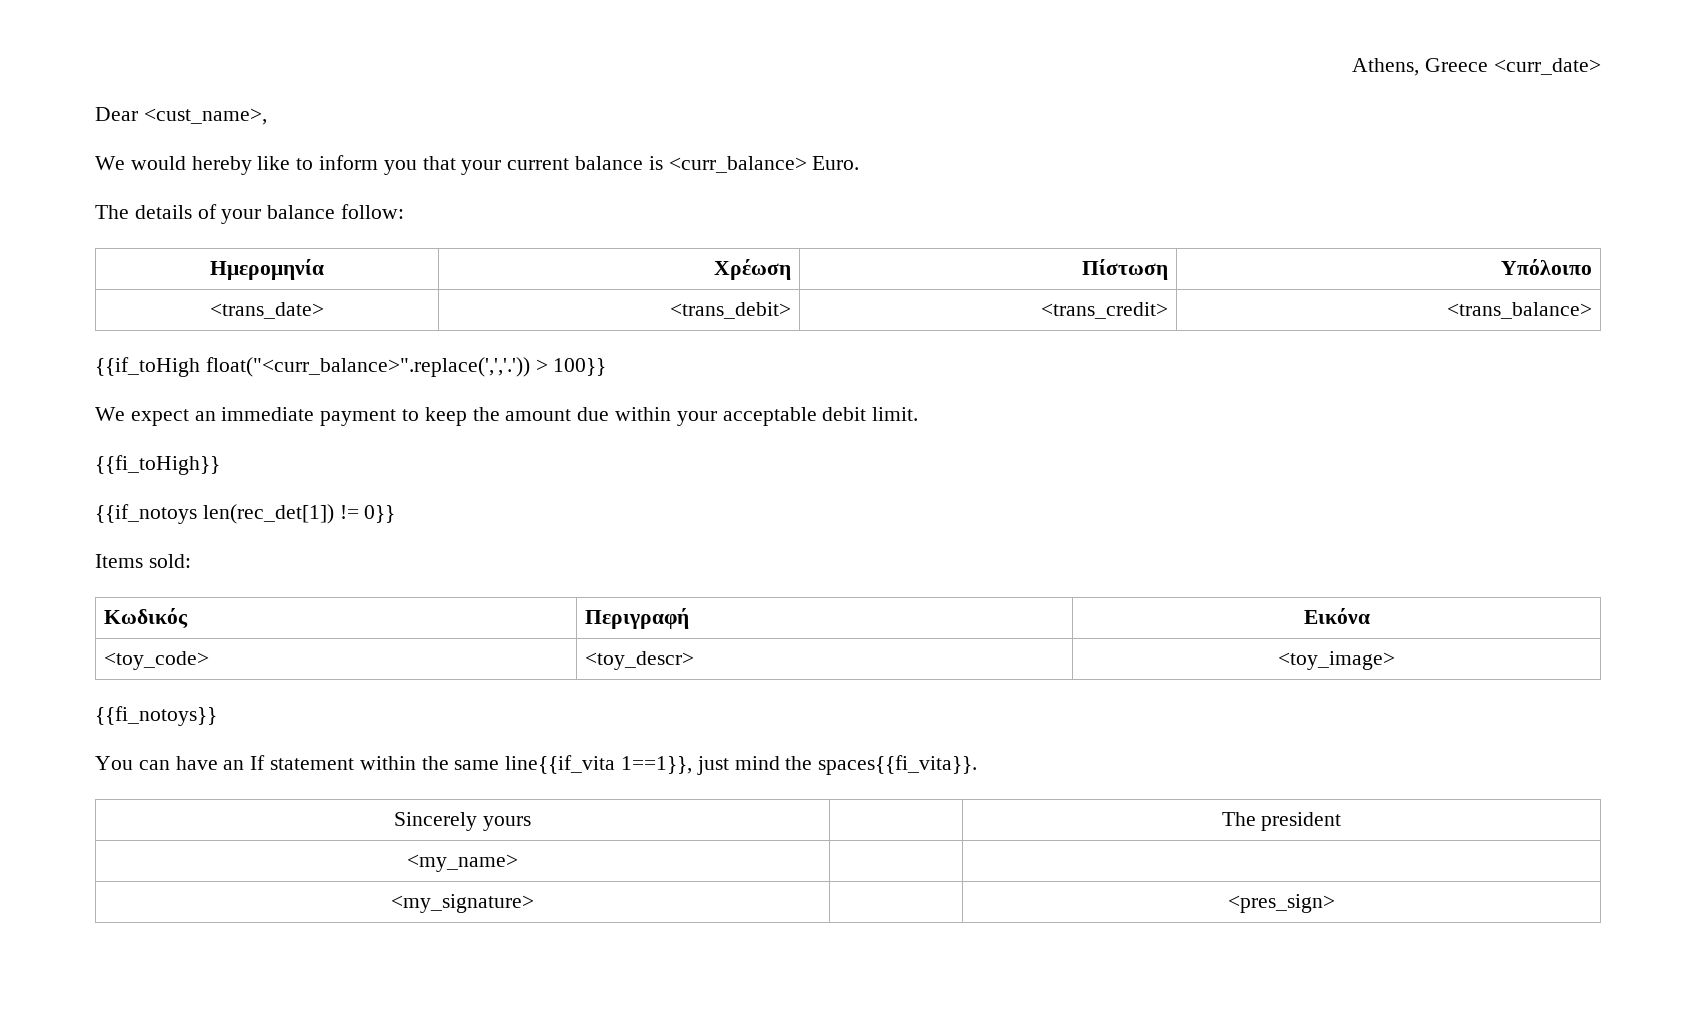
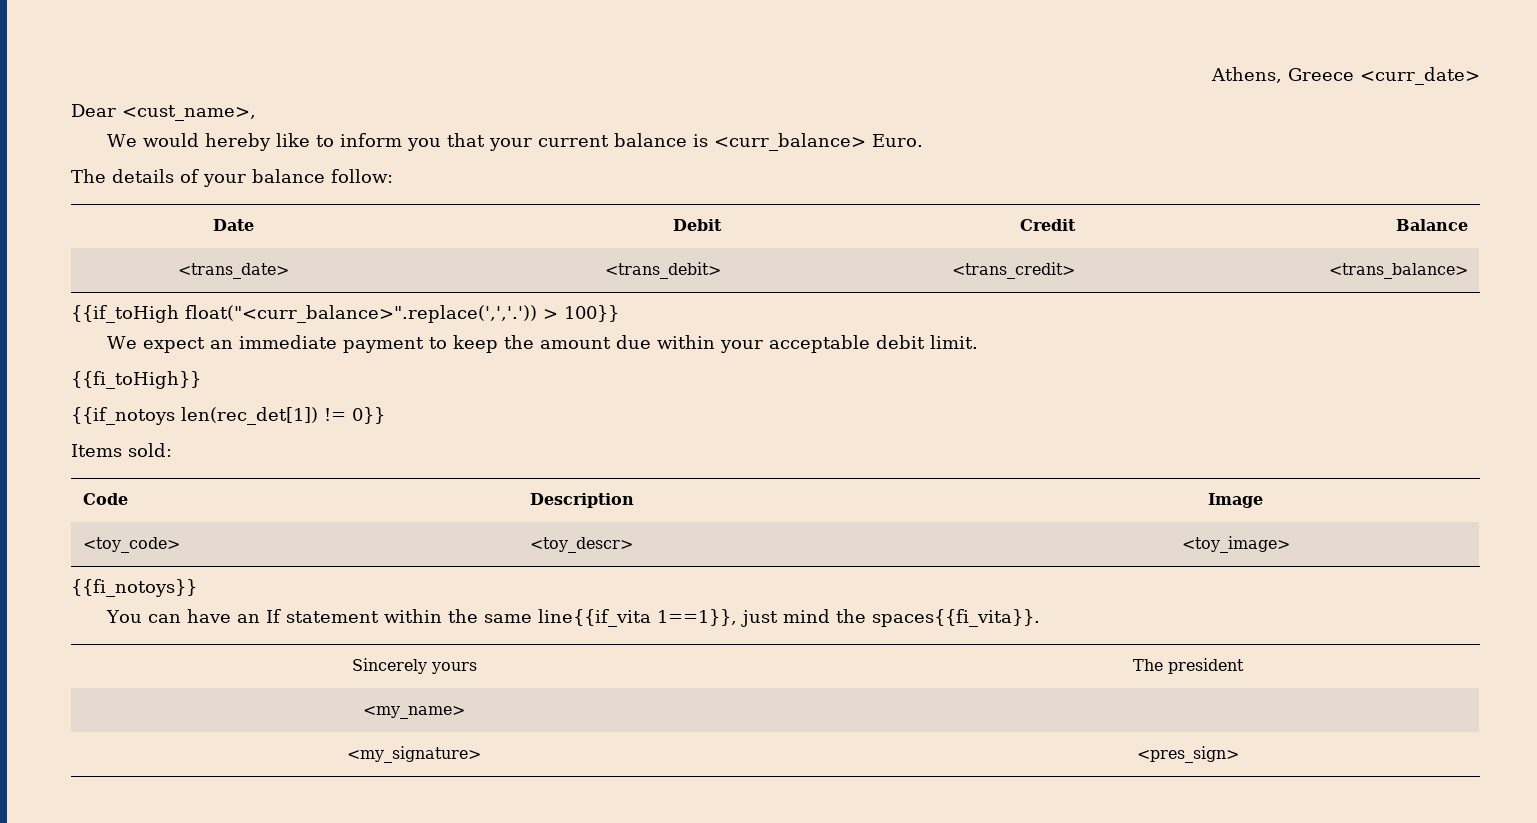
[210,259,324,280] [713,259,791,280] [1081,259,1168,280] [1500,259,1592,275] Ημερομηνία | Χρέωση | Πίστωση | Υπόλοιπο -> [213,219,254,231] [673,219,723,231] [1020,219,1077,231] [1396,219,1469,231] Date | Debit | Credit | Balance
[104,608,189,629] [585,608,690,629] [1303,608,1370,624] Κωδικός | Περιγραφή | Εικόνα -> [82,493,128,505] [529,493,634,508] [1208,493,1263,508] Code | Description | Image

